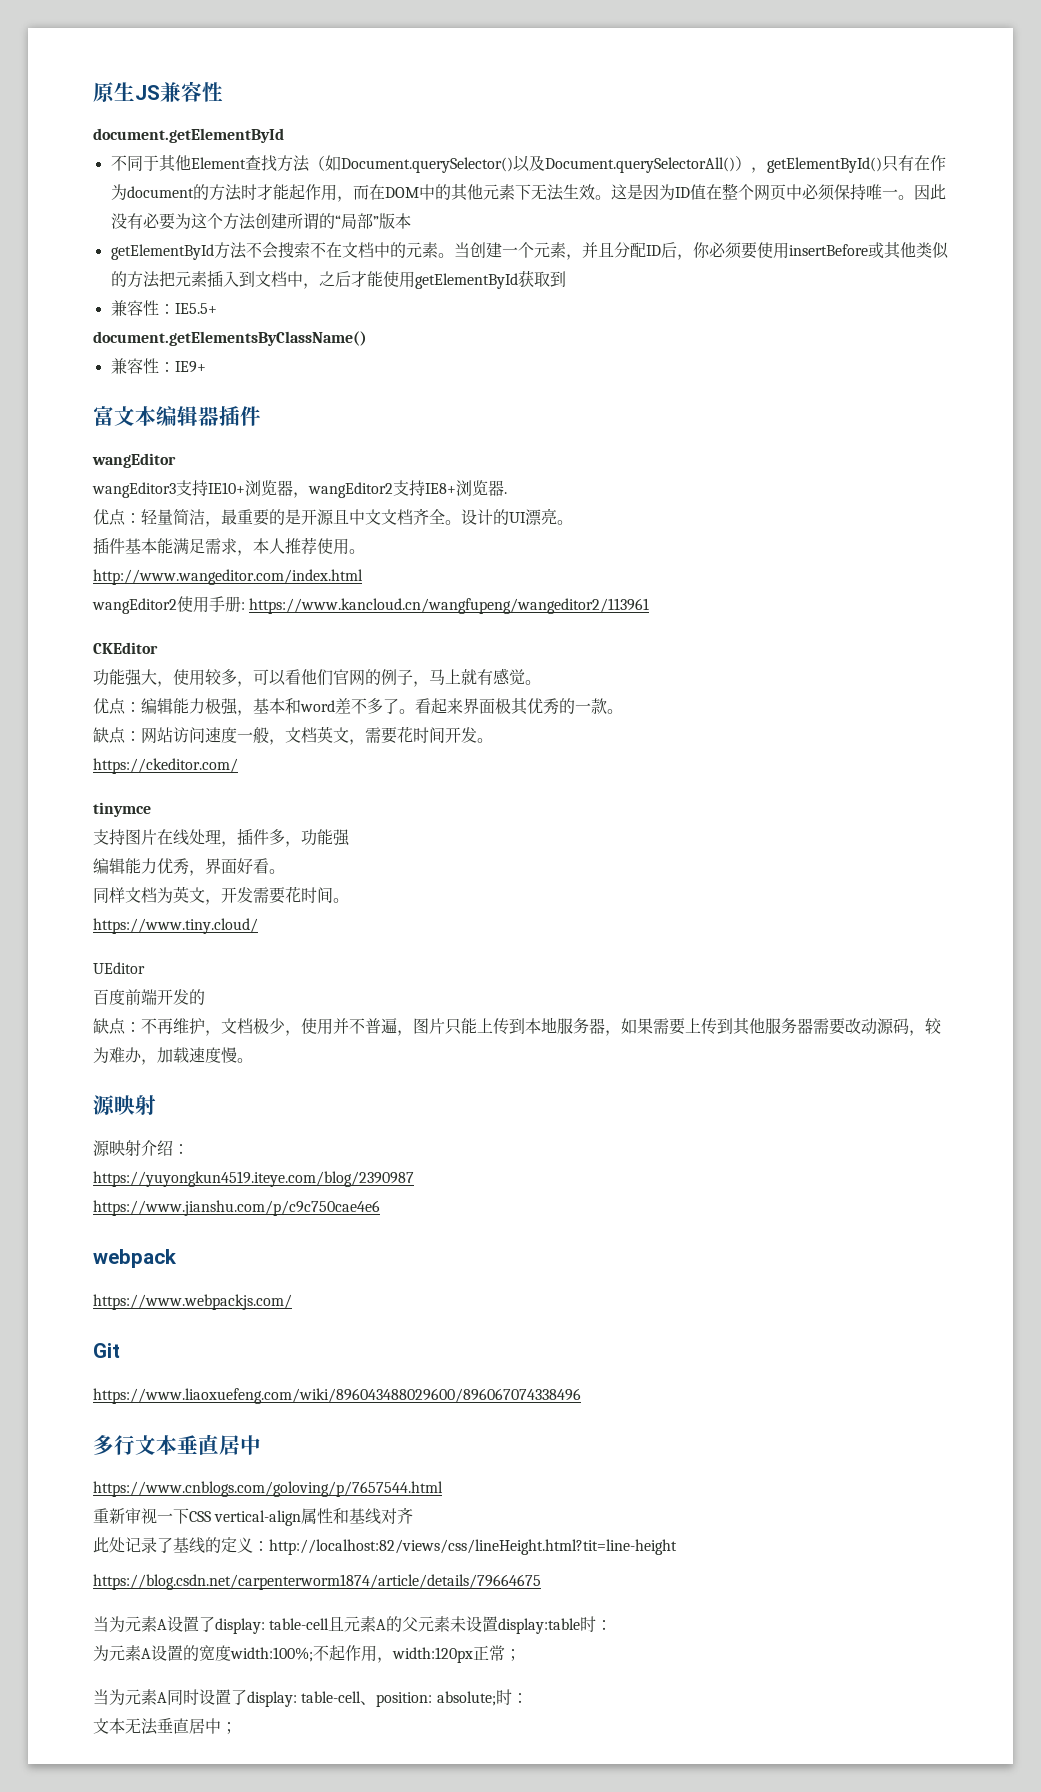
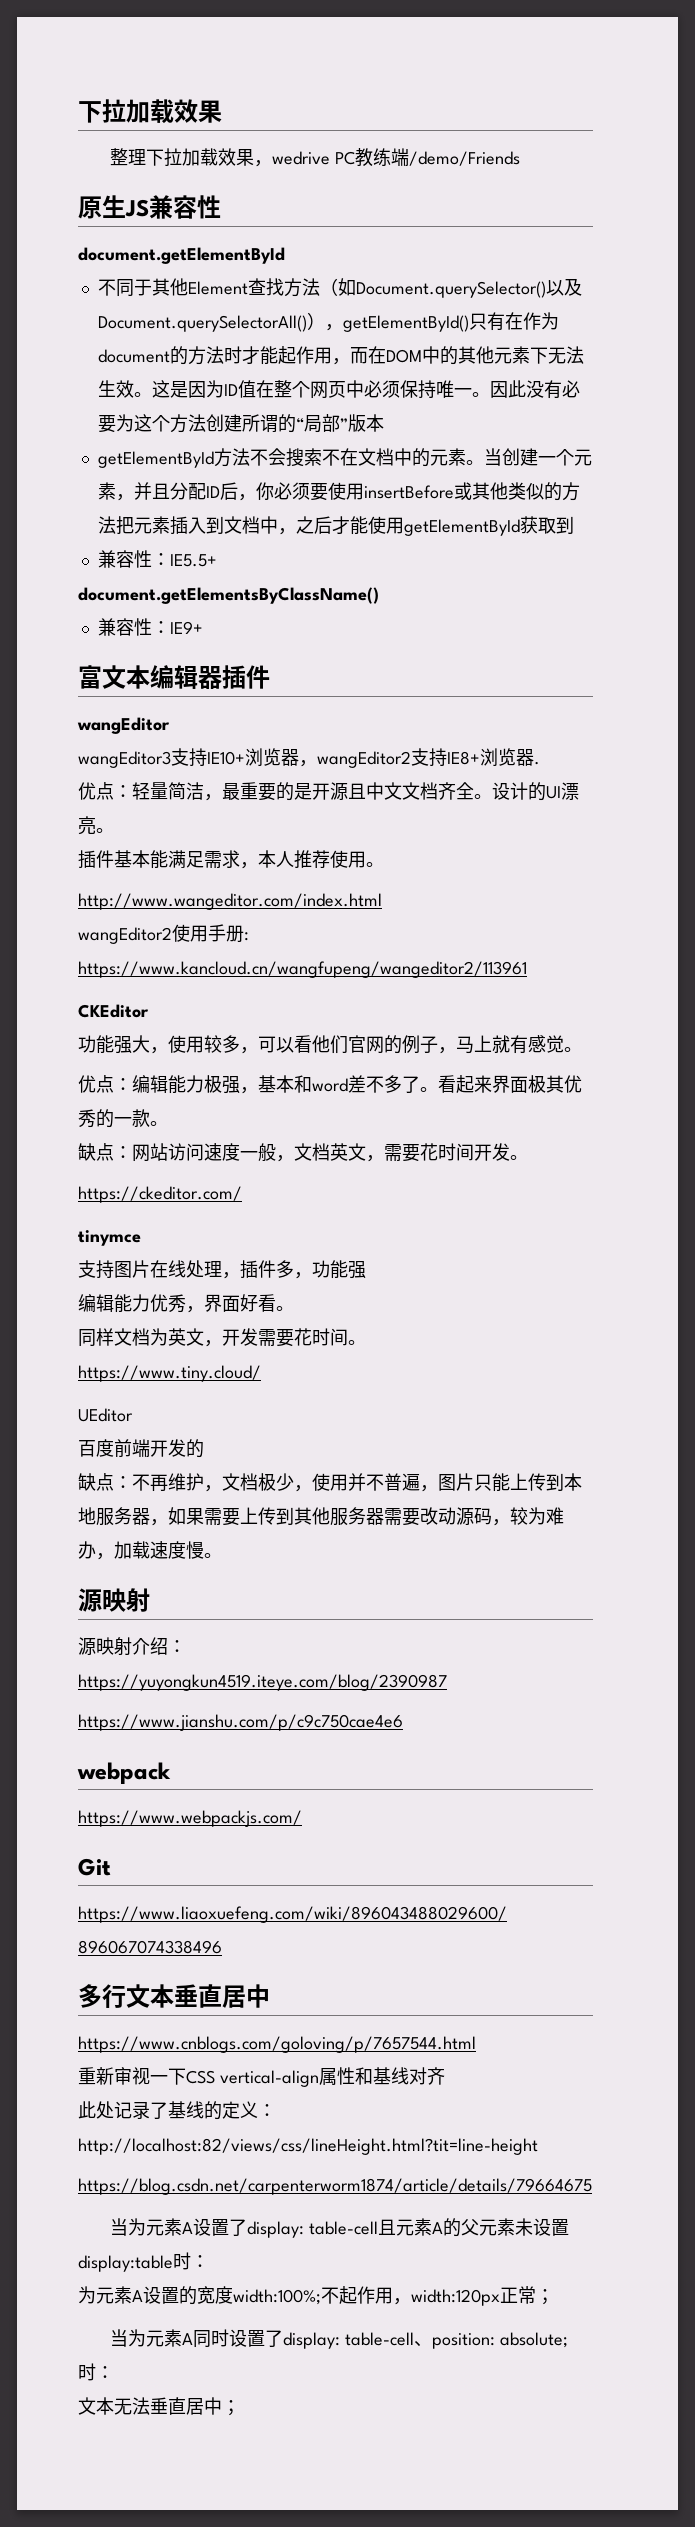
(93, 92) none -> [78,99,222,124] [109,148,520,167] 下拉加载效果 // 整理下拉加载效果，wedrive PC教练端/demo/Friends //

